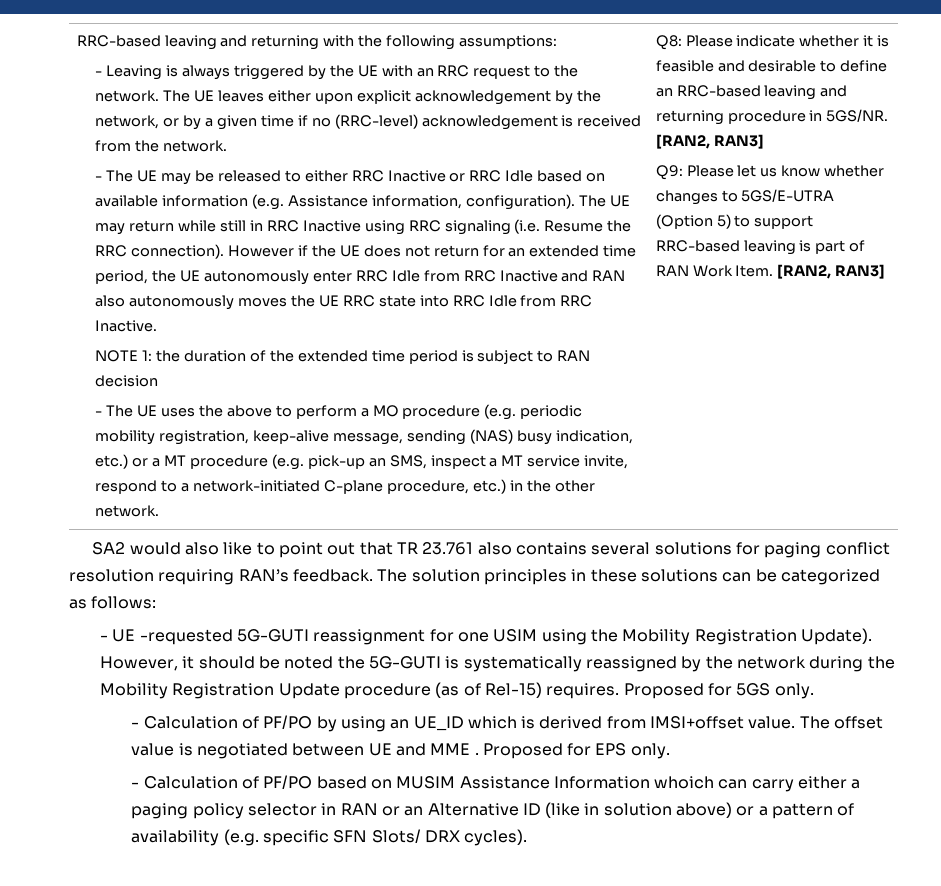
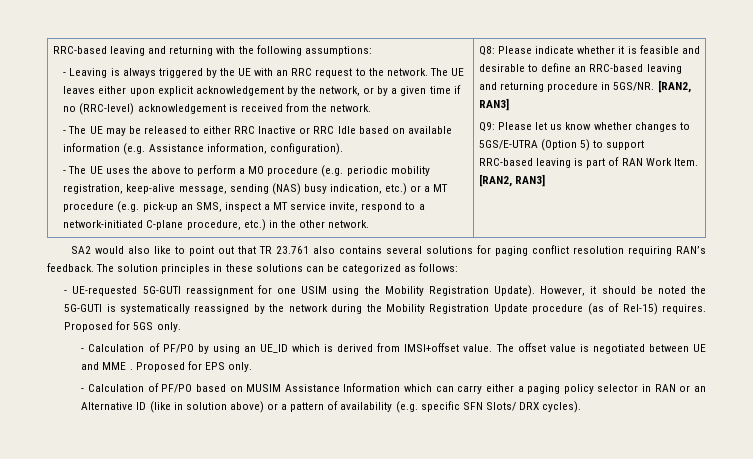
[578,195,630,207] [95,219,632,235] [95,244,637,259] [95,270,626,285] [95,295,593,310] [95,320,158,332] [95,350,591,364] [95,375,159,387] The UE may return while still in RRC Inactive using RRC signaling (i.e. Resume the RRC connection). However if the UE does not return for an extended time period, the UE autonomously enter RRC Idle from RRC Inactive and RAN also autonomously moves the UE RRC state into RRC Idle from RRC Inactive. // NOTE 1: the duration of the extended time period is subject to RAN decision -> (343, 149) none
[112,629,233,645] UE -requested -> [72,286,138,296] UE-requested
[654,776,715,789] whoich -> [404,384,433,392] which

